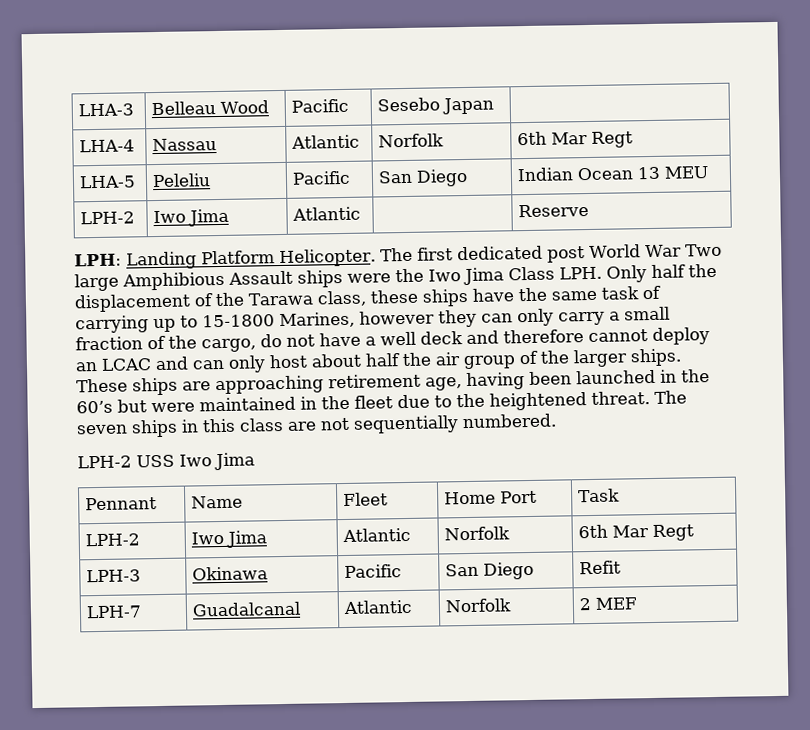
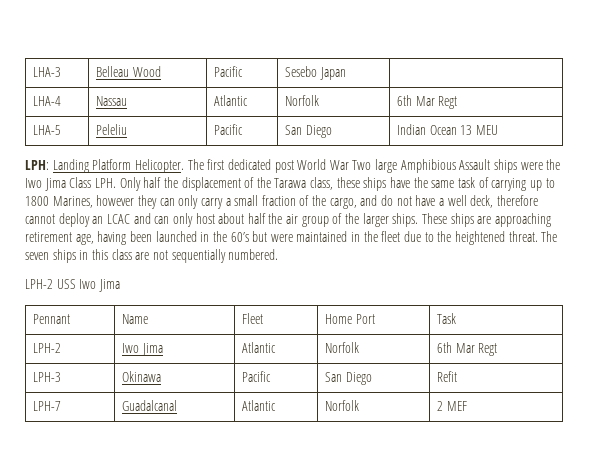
[79,211,135,225] [152,208,229,227] [291,206,361,221] [517,204,589,218] // LPH-2 | Iwo Jima | Atlantic | | Reserve -> (498, 130) none
[202,314,275,328] 15-1800 -> [25,196,49,206] 1800
(256, 345) none -> [360,195,378,206] and
[420,330,499,345] deck and -> [470,195,494,208] deck,

